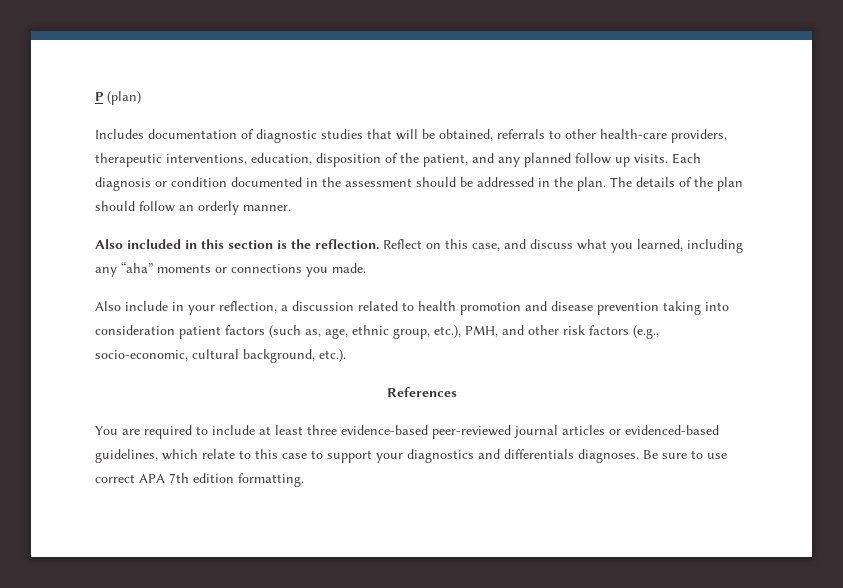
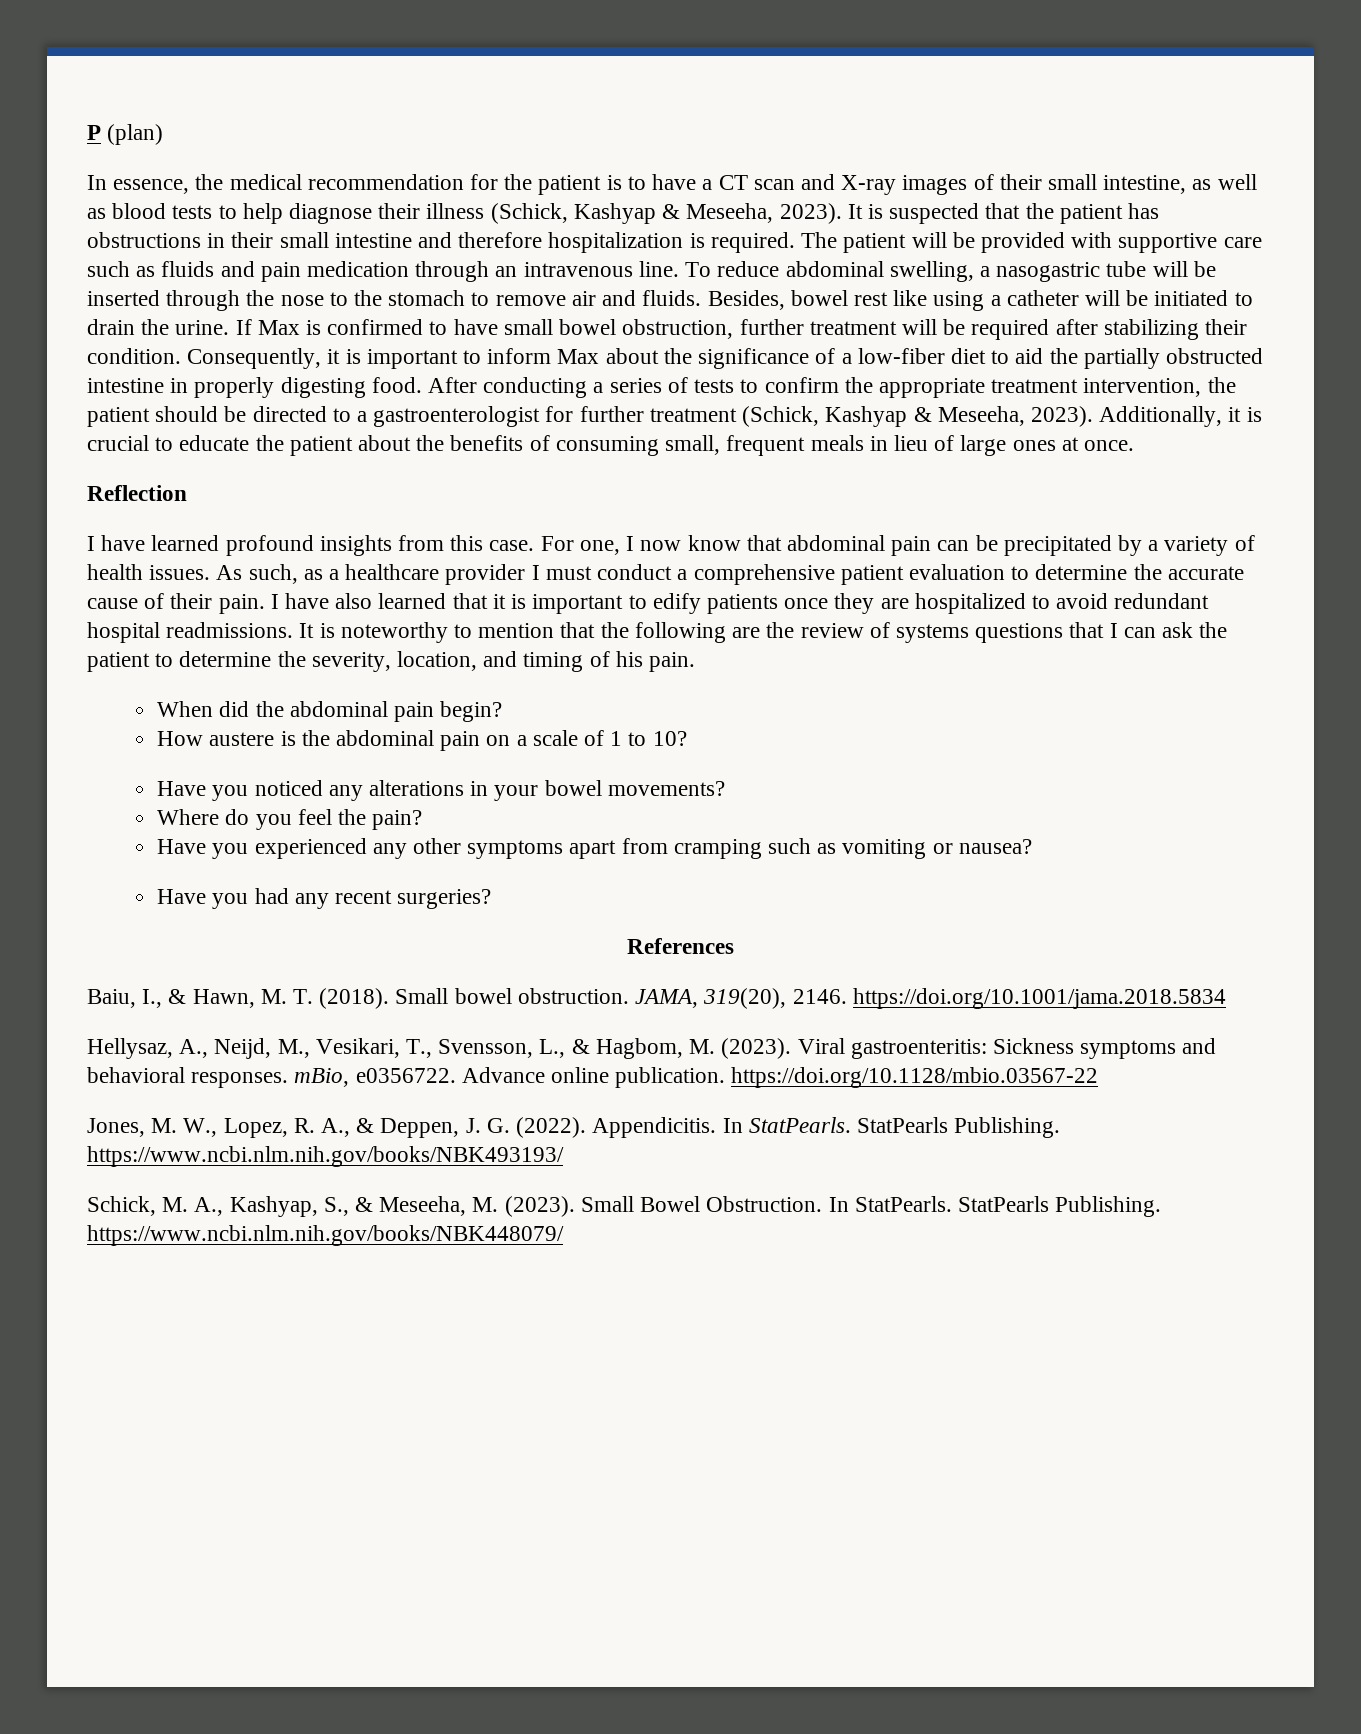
[95,129,727,143] [95,153,701,167] [95,177,743,191] [95,201,291,215] [95,239,743,253] [95,262,366,277] [95,301,729,315] [95,325,659,339] [95,349,346,363] [386,387,457,397] [95,425,719,439] [95,449,727,463] [95,473,304,487] Includes documentation of diagnostic studies that will be obtained, referrals to other health-care providers, therapeutic interventions, education, disposition of the patient, and any planned follow up visits. Each diagnosis or condition documented in the assessment should be addressed in the plan. The details of the plan should follow an orderly manner. // Also included in this section is the reflection. Reflect on this case, and discuss what you learned, including any “aha” moments or connections you made. // Also include in your reflection, a discussion related to health promotion and disease prevention taking into consideration patient factors (such as, age, ethnic group, etc.), PMH, and other risk factors (e.g., socio-economic, cultural background, etc.). // References // You are required to include at least three evidence-based peer-reviewed journal articles or evidenced-based guidelines, which relate to this case to support your diagnostics and differentials diagnoses. Be sure to use correct APA 7th edition formatting. -> [87,174,1257,195] [87,203,1159,224] [87,232,1262,253] [87,261,1216,282] [87,290,1253,311] [87,319,1247,340] [87,348,1263,369] [87,377,1236,398] [87,406,1262,427] [87,435,1134,456] [87,485,187,501] [87,535,1255,556] [87,564,1244,585] [87,593,1210,614] [87,622,1228,643] [87,651,696,672] [157,701,503,722] [157,730,687,751] [157,780,725,801] [157,809,423,830] [157,838,1032,859] [157,888,492,909] [627,938,734,954] [87,988,1226,1009] [87,1038,1217,1059] [87,1067,1099,1088] [87,1117,1061,1138] [87,1146,564,1167] [87,1196,1162,1217] [87,1225,564,1246] In essence, the medical recommendation for the patient is to have a CT scan and X-ray images of their small intestine, as well as blood tests to help diagnose their illness (Schick, Kashyap & Meseeha, 2023). It is suspected that the patient has obstructions in their small intestine and therefore hospitalization is required. The patient will be provided with supportive care such as fluids and pain medication through an intravenous line. To reduce abdominal swelling, a nasogastric tube will be inserted through the nose to the stomach to remove air and fluids. Besides, bowel rest like using a catheter will be initiated to drain the urine. If Max is confirmed to have small bowel obstruction, further treatment will be required after stabilizing their condition. Consequently, it is important to inform Max about the significance of a low-fiber diet to aid the partially obstructed intestine in properly digesting food. After conducting a series of tests to confirm the appropriate treatment intervention, the patient should be directed to a gastroenterologist for further treatment (Schick, Kashyap & Meseeha, 2023). Additionally, it is crucial to educate the patient about the benefits of consuming small, frequent meals in lieu of large ones at once. // Reflection // I have learned profound insights from this case. For one, I now know that abdominal pain can be precipitated by a variety of health issues. As such, as a healthcare provider I must conduct a comprehensive patient evaluation to determine the accurate cause of their pain. I have also learned that it is important to edify patients once they are hospitalized to avoid redundant hospital readmissions. It is noteworthy to mention that the following are the review of systems questions that I can ask the patient to determine the severity, location, and timing of his pain. // When did the abdominal pain begin? // How austere is the abdominal pain on a scale of 1 to 10? // Have you noticed any alterations in your bowel movements? // Where do you feel the pain? // Have you experienced any other symptoms apart from cramping such as vomiting or nausea? // Have you had any recent surgeries? // References // Baiu, I., & Hawn, M. T. (2018). Small bowel obstruction. JAMA, 319(20), 2146. https://doi.org/10.1001/jama.2018.5834 // Hellysaz, A., Neijd, M., Vesikari, T., Svensson, L., & Hagbom, M. (2023). Viral gastroenteritis: Sickness symptoms and behavioral responses. mBio, e0356722. Advance online publication. https://doi.org/10.1128/mbio.03567-22 // Jones, M. W., Lopez, R. A., & Deppen, J. G. (2022). Appendicitis. In StatPearls. StatPearls Publishing. https://www.ncbi.nlm.nih.gov/books/NBK493193/ // Schick, M. A., Kashyap, S., & Meseeha, M. (2023). Small Bowel Obstruction. In StatPearls. StatPearls Publishing. https://www.ncbi.nlm.nih.gov/books/NBK448079/

